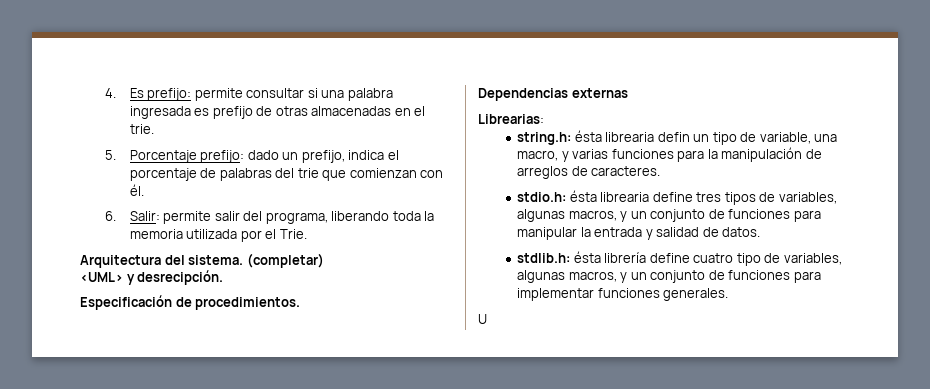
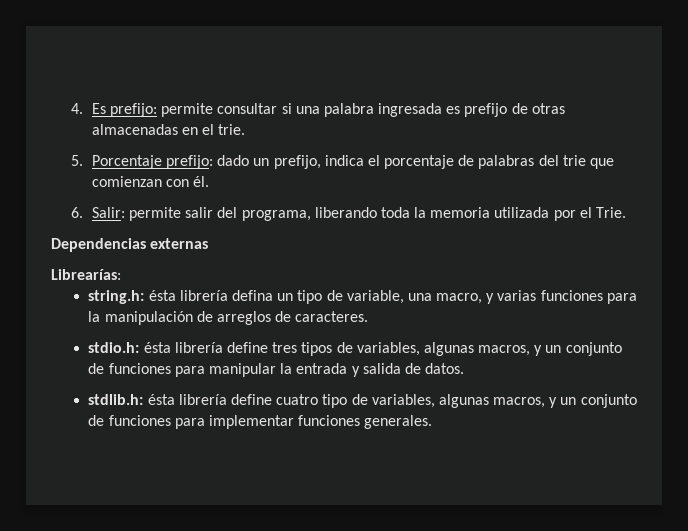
[80,253,324,268] [80,270,224,285] [80,295,301,310] // Arquitectura del sistema. (completar) // <UML> y desrecipción. // Especificación de procedimientos. -> (627, 212) none
[478,114,544,124] Librearias: -> [51,269,121,280] Librearías:
[605,132,690,142] librearia defin -> [179,290,273,301] librería defina
[600,192,650,202] librearia -> [174,342,223,353] librería
[656,227,700,237] salidad -> [362,363,401,374] salida
[478,314,487,324] // U -> (433, 422) none

